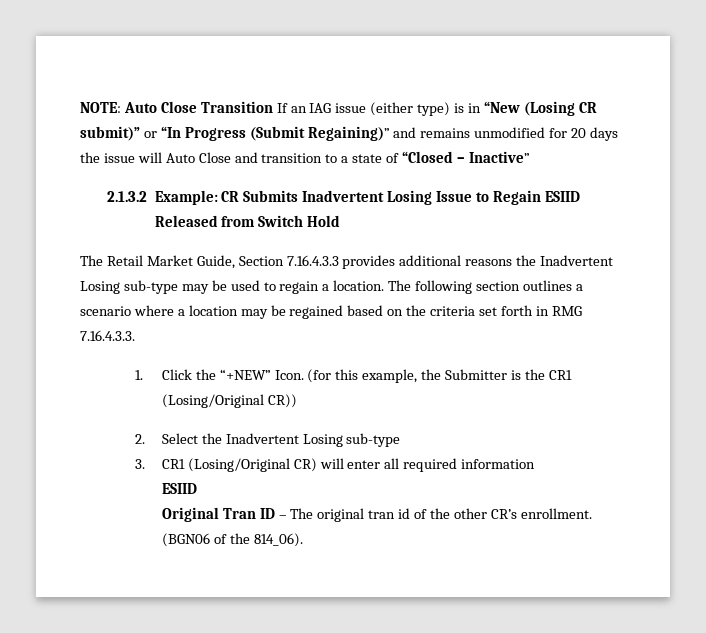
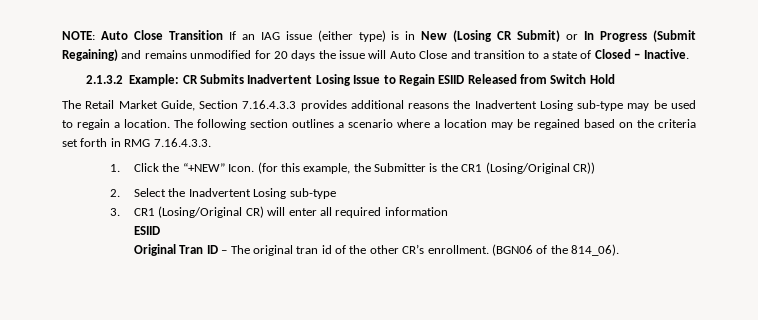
[483,101,520,113] “New -> [421,31,448,40] New
[80,126,181,141] submit)” or “In -> [517,30,595,42] Submit) or In
[307,126,390,141] Regaining)” -> [62,49,118,61] Regaining)
[402,151,530,163] “Closed – Inactive” -> [594,49,689,59] Closed – Inactive.

